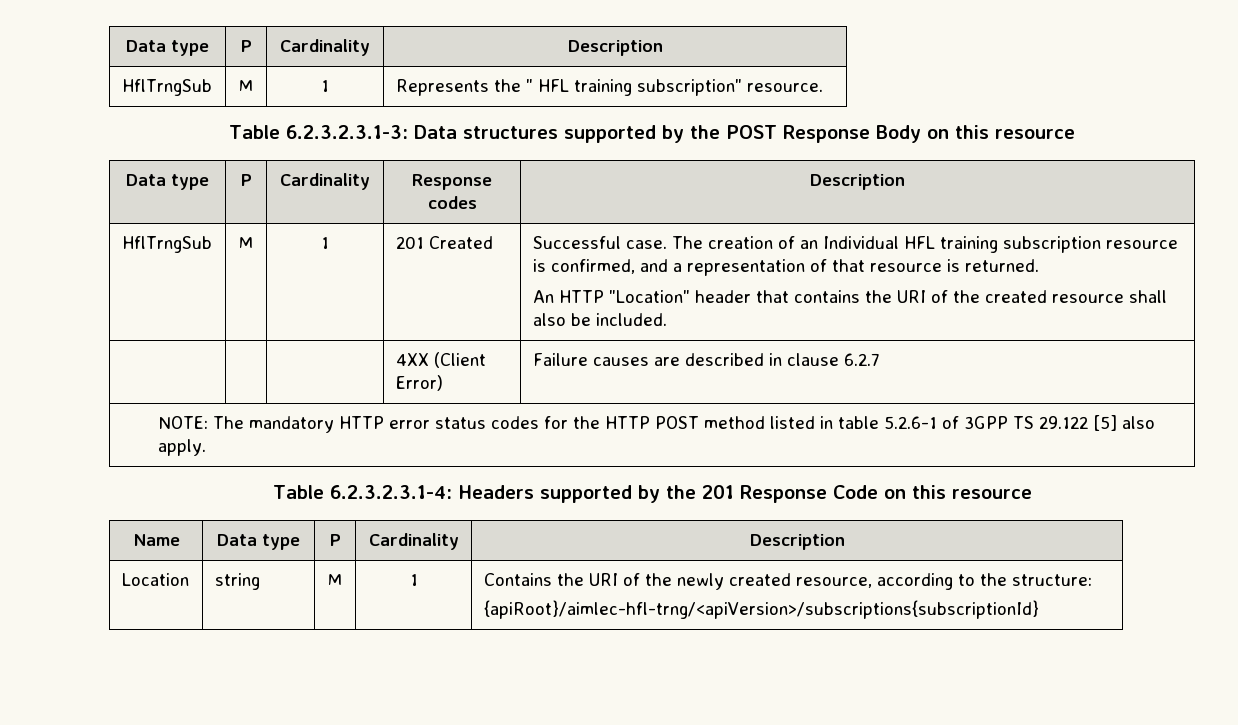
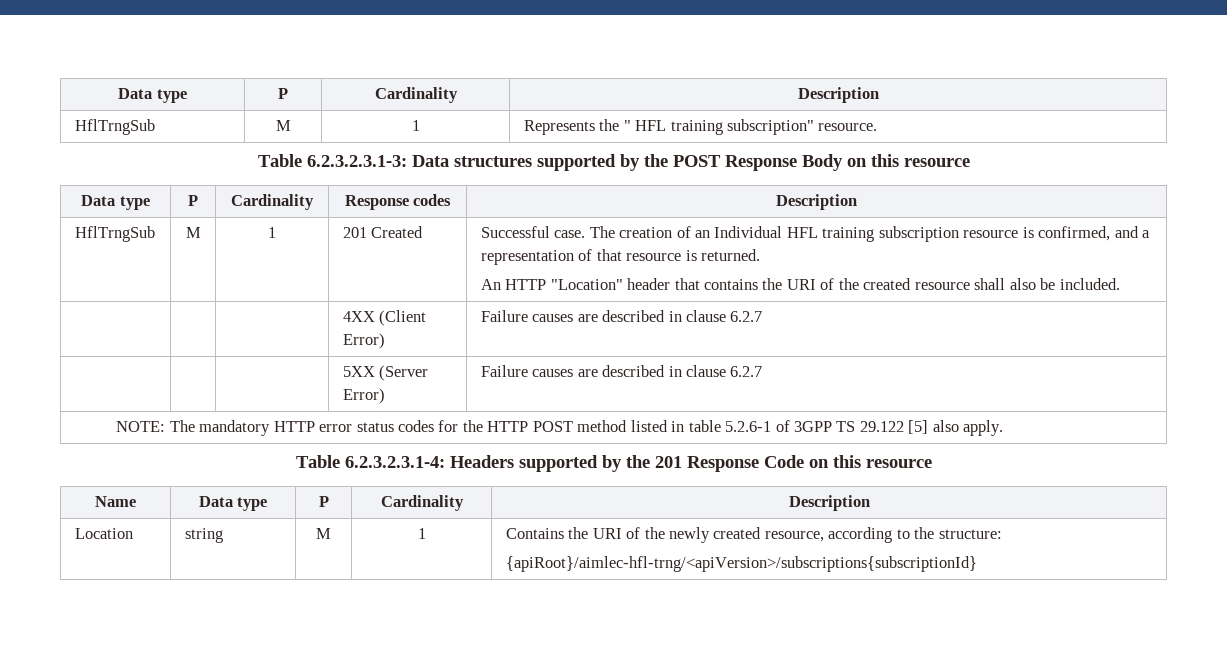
(880, 359) none -> [342,365,429,381] [342,388,385,404] [480,365,763,377] // | | | 5XX (Server Error) | Failure causes are described in clause 6.2.7

